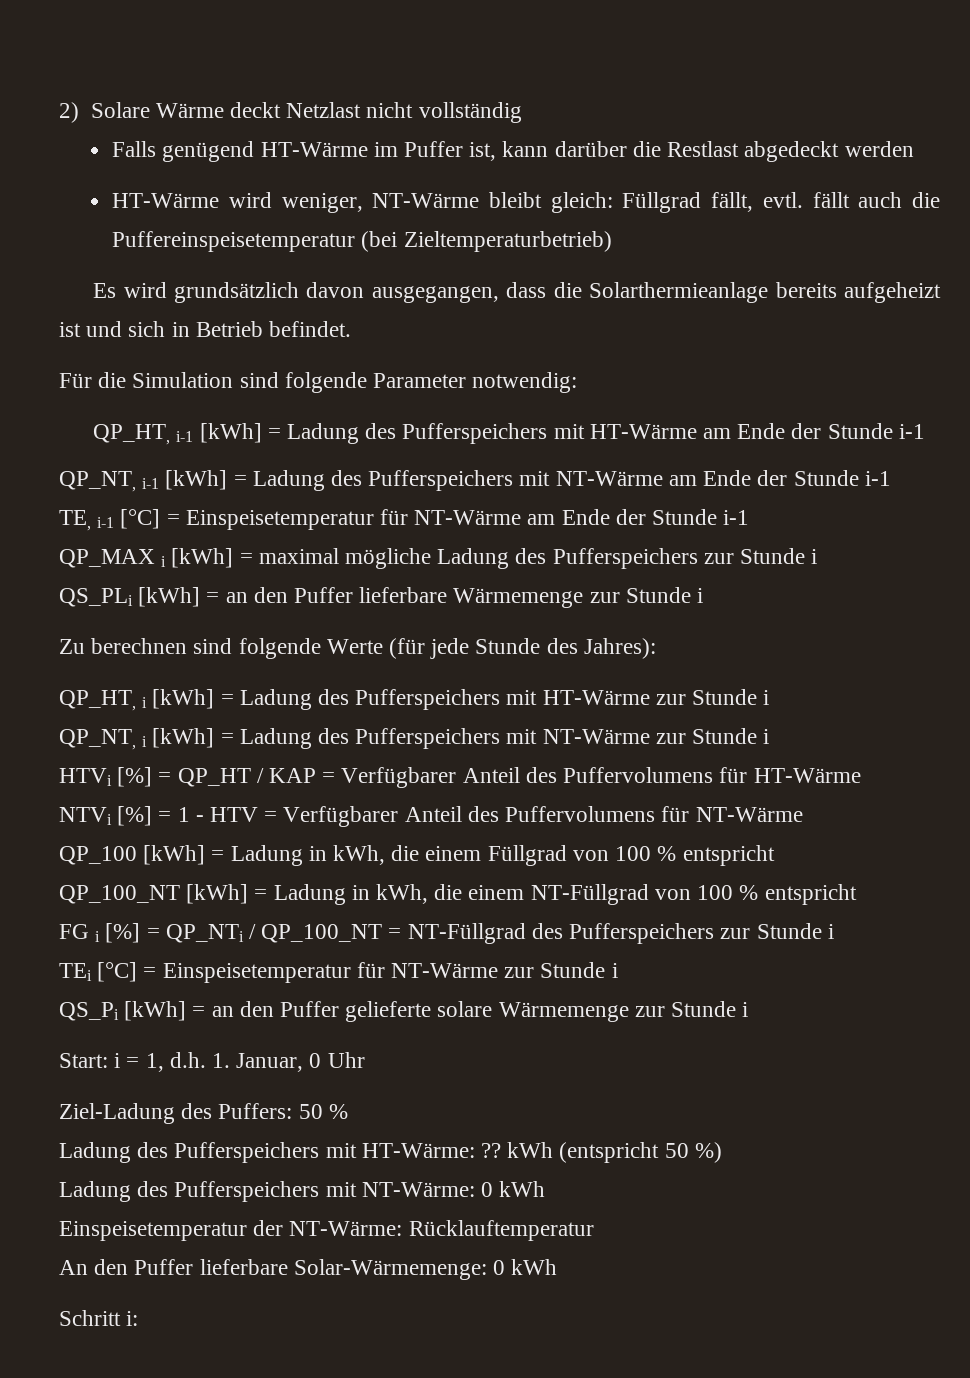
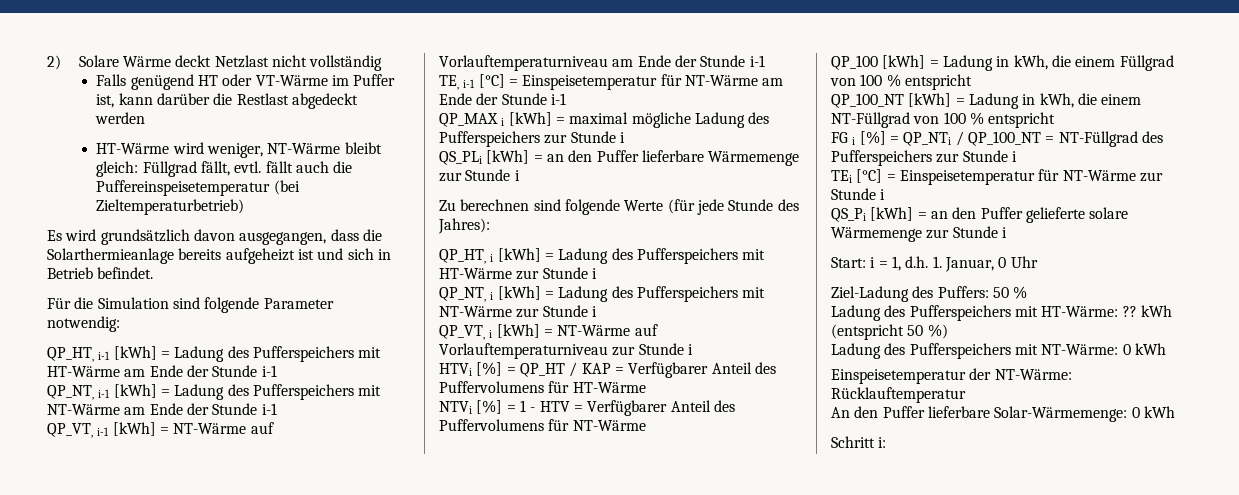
[260,142,368,157] HT-Wärme -> [198,74,328,86] HT oder VT-Wärme
(891, 478) none -> [47,422,274,438] [439,55,765,71] // QP_VT, i-1 [kWh] = NT-Wärme auf Vorlauftemperaturniveau am Ende der Stunde i-1
(770, 736) none -> [439,324,658,340] [439,343,693,359] // QP_VT, i [kWh] = NT-Wärme auf Vorlauftemperaturniveau zur Stunde i

